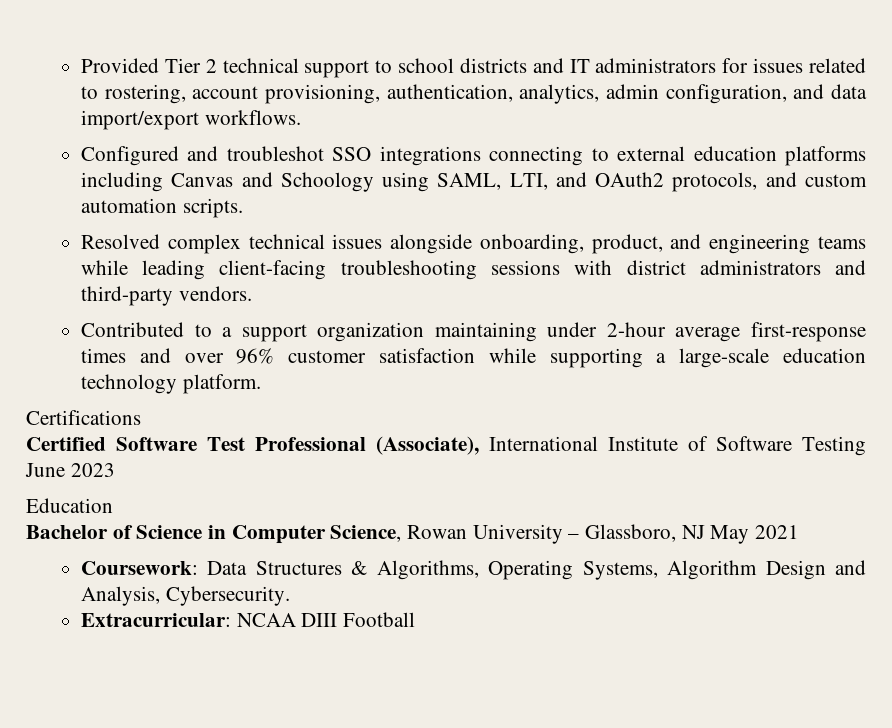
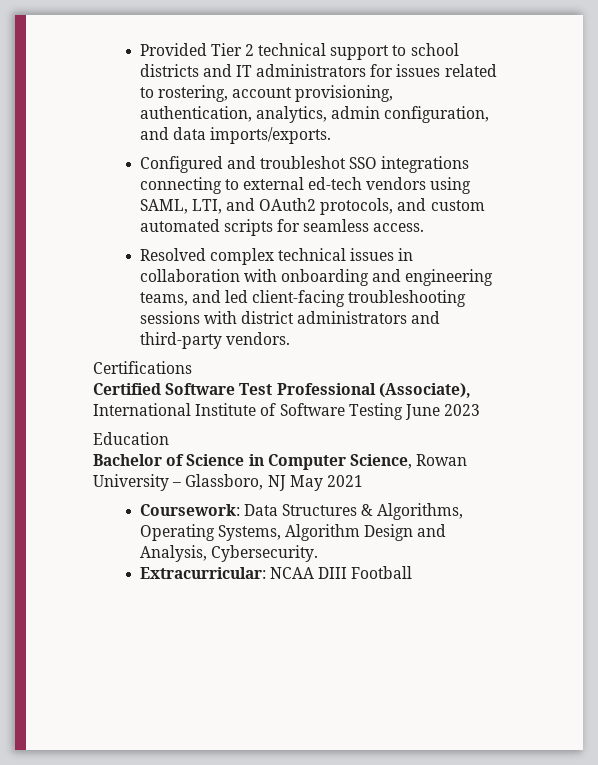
[80,110,301,130] import/export workflows. -> [209,127,331,144] imports/exports.
[693,146,866,166] [80,172,374,192] education platforms including Canvas and Schoology -> [308,177,427,190] ed-tech vendors
[80,198,243,218] automation scripts. -> [139,219,425,236] automated scripts for seamless access.
[390,234,867,254] [80,260,206,280] alongside onboarding, product, and engineering teams while leading -> [398,248,414,261] [139,269,494,286] [139,290,248,306] in collaboration with onboarding and engineering teams, and led
[80,322,866,342] [80,348,867,368] [80,374,261,394] // Contributed to a support organization maintaining under 2-hour average first-response times and over 96% customer satisfaction while supporting a large-scale education technology platform. -> (290, 338) none

